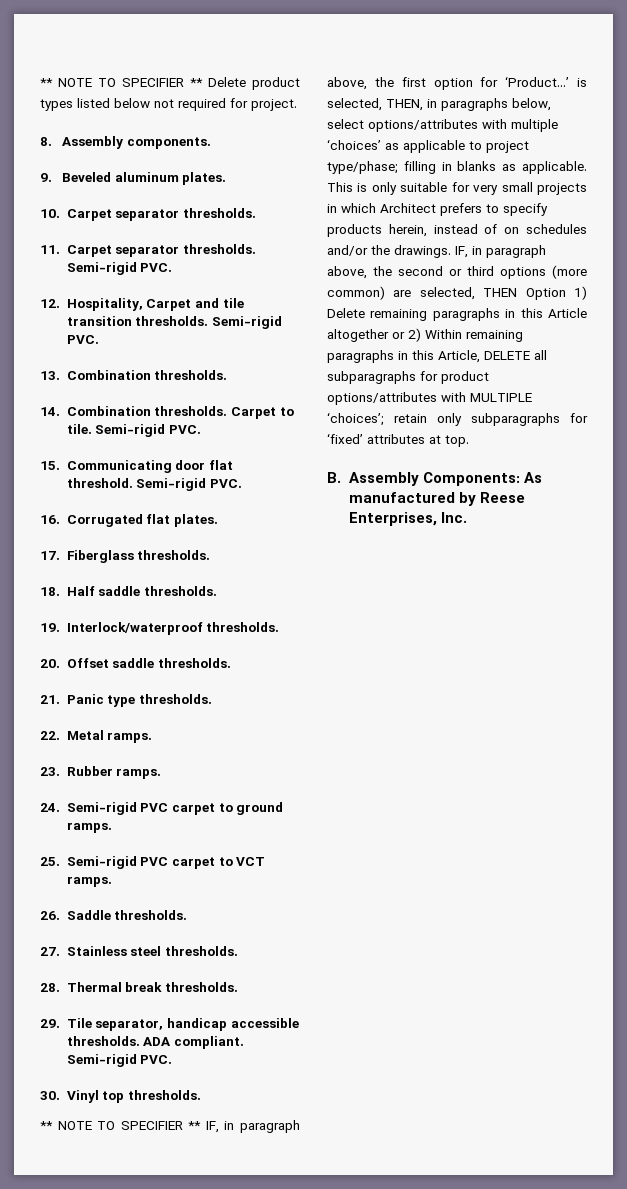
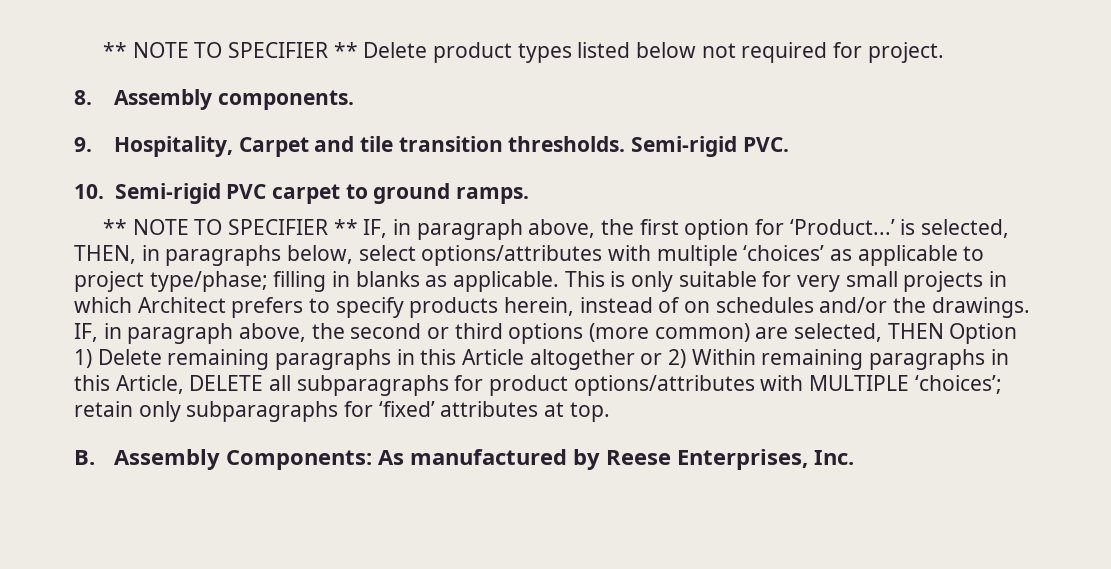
[62,172,227,185] [40,208,257,221] [40,244,257,257] [66,262,173,275] [40,299,60,308] Beveled aluminum plates. // 10. Carpet separator thresholds. // 11. Carpet separator thresholds. Semi-rigid PVC. // 12. -> (92, 144) none
[40,370,228,380] [40,406,294,419] [66,424,202,437] [40,460,234,473] [66,478,243,491] [40,514,219,527] [40,550,211,563] [40,586,218,596] [40,622,280,635] [40,658,232,668] [40,694,213,707] [40,730,153,743] [40,766,162,779] [40,803,60,812] 13. Combination thresholds. // 14. Combination thresholds. Carpet to tile. Semi-rigid PVC. // 15. Communicating door flat threshold. Semi-rigid PVC. // 16. Corrugated flat plates. // 17. Fiberglass thresholds. // 18. Half saddle thresholds. // 19. Interlock/waterproof thresholds. // 20. Offset saddle thresholds. // 21. Panic type thresholds. // 22. Metal ramps. // 23. Rubber ramps. // 24. -> [74,184,104,199] 10.
[40,856,266,869] [66,876,112,887] [40,910,188,920] [40,946,239,956] [40,982,239,992] [40,1018,299,1031] [66,1036,245,1049] [66,1054,173,1067] [40,1090,202,1103] // 25. Semi-rigid PVC carpet to VCT ramps. // 26. Saddle thresholds. // 27. Stainless steel thresholds. // 28. Thermal break thresholds. // 29. Tile separator, handicap accessible thresholds. ADA compliant. Semi-rigid PVC. // 30. Vinyl top thresholds. -> (529, 195) none

